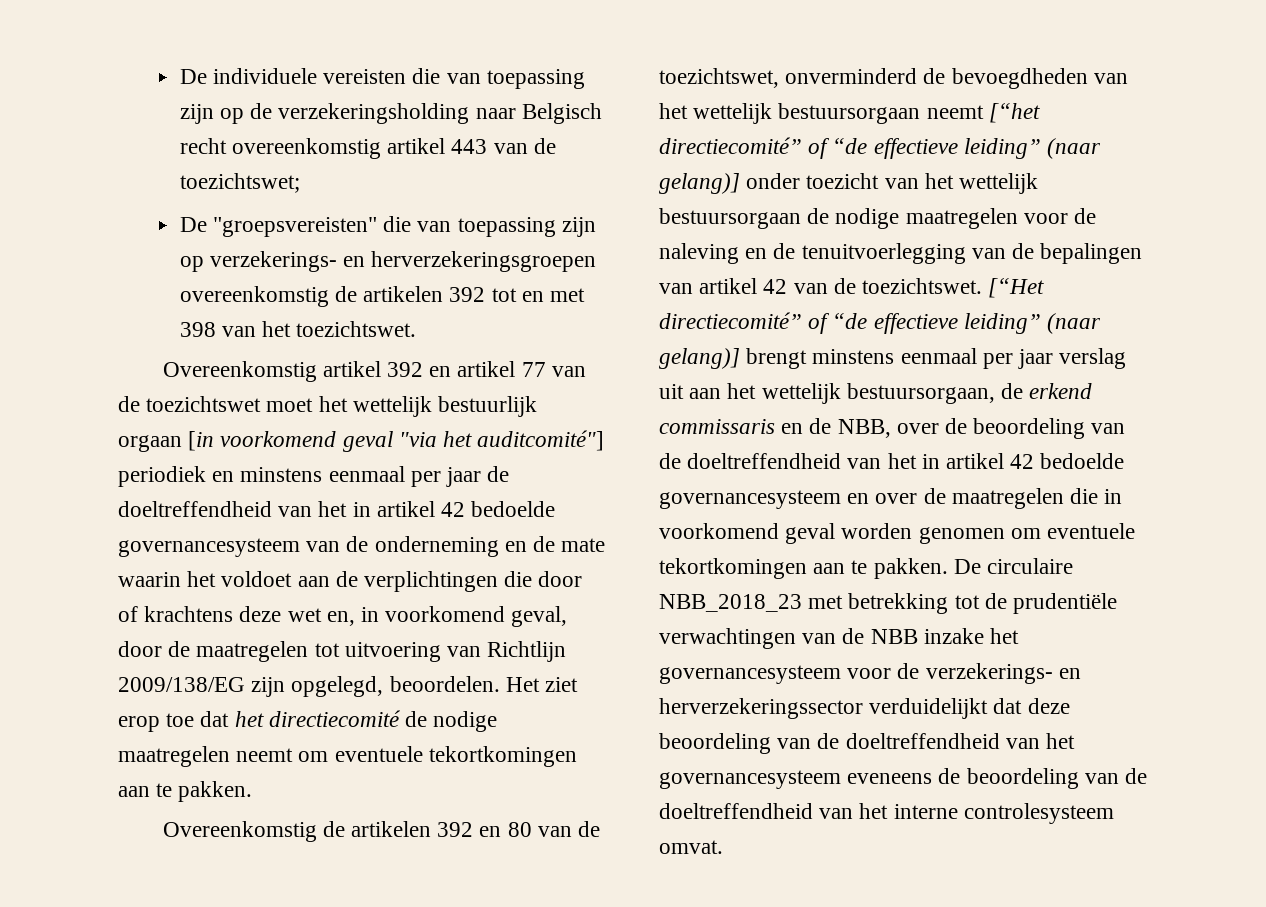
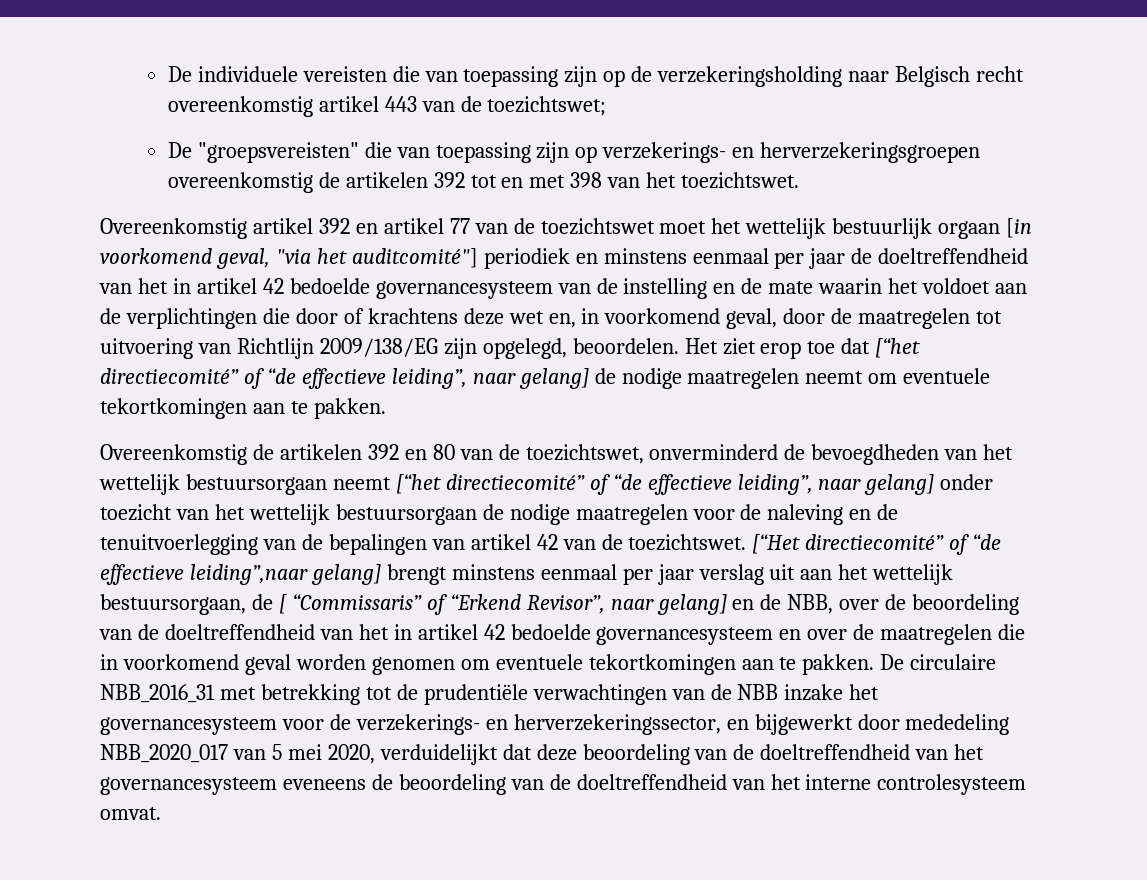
[342,431,393,452] geval -> [215,248,270,269] geval,
[374,536,499,557] onderneming -> [623,278,708,299] instelling
[234,710,401,727] het directiecomité -> [875,338,921,358] [100,368,589,389] [“het directiecomité” of “de effectieve leiding”, naar gelang]
[963,138,1102,159] [659,173,740,194] leiding” (naar gelang)] -> [737,474,935,495] leiding”, naar gelang]
[963,313,1102,334] [659,348,740,369] leiding” (naar gelang)] -> [189,564,381,585] leiding”,naar gelang]
[1029,383,1093,399] [659,419,775,434] erkend commissaris -> [278,594,727,615] [ “Commissaris” of “Erkend Revisor”, naar gelang]
[659,594,802,612] NBB_2018_23 -> [100,684,215,703] NBB_2016_31
[659,698,863,719] herverzekeringssector -> [513,714,1010,735] [100,744,375,764] herverzekeringssector, en bijgewerkt door mededeling NBB_2020_017 van 5 mei 2020,

